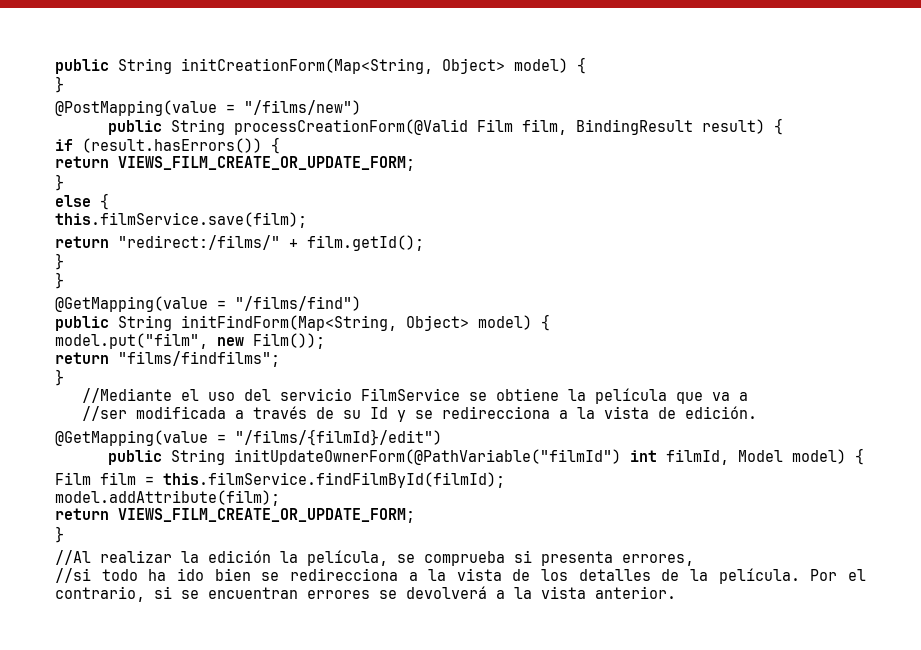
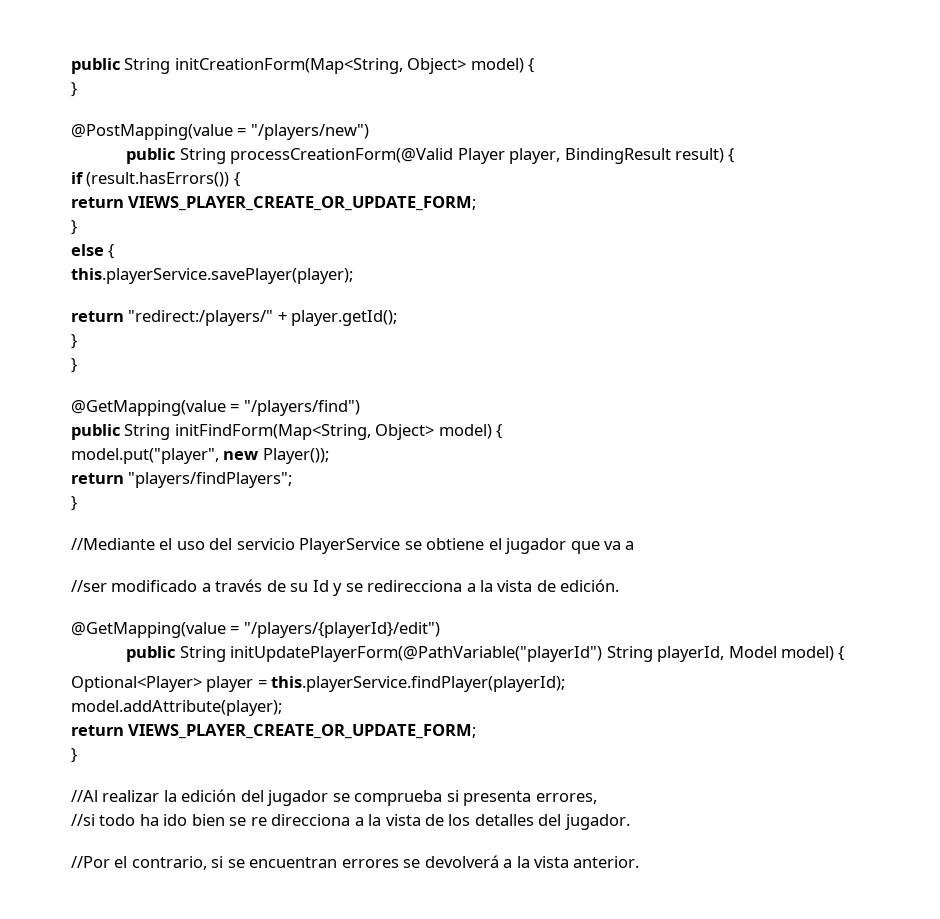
[244,100,361,115] "/films/new") -> [250,124,369,140] "/players/new")
[476,119,567,135] Film film, -> [457,148,561,164] Player player,
[118,156,415,171] VIEWS_FILM_CREATE_OR_UPDATE_FORM; -> [128,196,477,211] VIEWS_PLAYER_CREATE_OR_UPDATE_FORM;
[55,212,307,228] [55,235,424,251] this.filmService.save(film); // return "redirect:/films/" + film.getId(); -> [71,268,353,284] [71,310,398,326] this.playerService.savePlayer(player); // return "redirect:/players/" + player.getId();
[235,296,361,311] "/films/find") -> [243,400,360,416] "/players/find")
[55,333,325,349] [55,351,280,367] model.put("film", new Film()); // return "films/findfilms"; -> [71,448,329,464] [71,472,293,488] model.put("player", new Player()); // return "players/findPlayers";
[360,388,460,401] FilmService -> [299,538,401,554] PlayerService
[567,388,667,404] la película -> [488,538,567,554] el jugador
[135,406,226,419] modificada -> [111,580,198,592] modificado
[235,429,442,446] [107,449,729,465] "/films/{filmId}/edit") // public String initUpdateOwnerForm(@PathVariable("filmId") int filmId, -> [243,622,440,638] [126,646,725,662] "/players/{playerId}/edit") // public String initUpdatePlayerForm(@PathVariable("playerId") String playerId,
[55,472,505,488] [55,490,280,506] [55,508,415,523] Film film = this.filmService.findFilmById(filmId); // model.addAttribute(film); // return VIEWS_FILM_CREATE_OR_UPDATE_FORM; -> [71,676,566,692] [71,700,282,716] [71,724,477,739] Optional<Player> player = this.playerService.findPlayer(playerId); // model.addAttribute(player); // return VIEWS_PLAYER_CREATE_OR_UPDATE_FORM;
[280,550,388,566] la película, -> [240,790,329,806] del jugador
[289,568,398,581] redirecciona -> [250,814,351,826] re direcciona
[661,568,838,584] de la película. Por -> [538,814,630,830] [71,856,110,868] del jugador. // //Por

